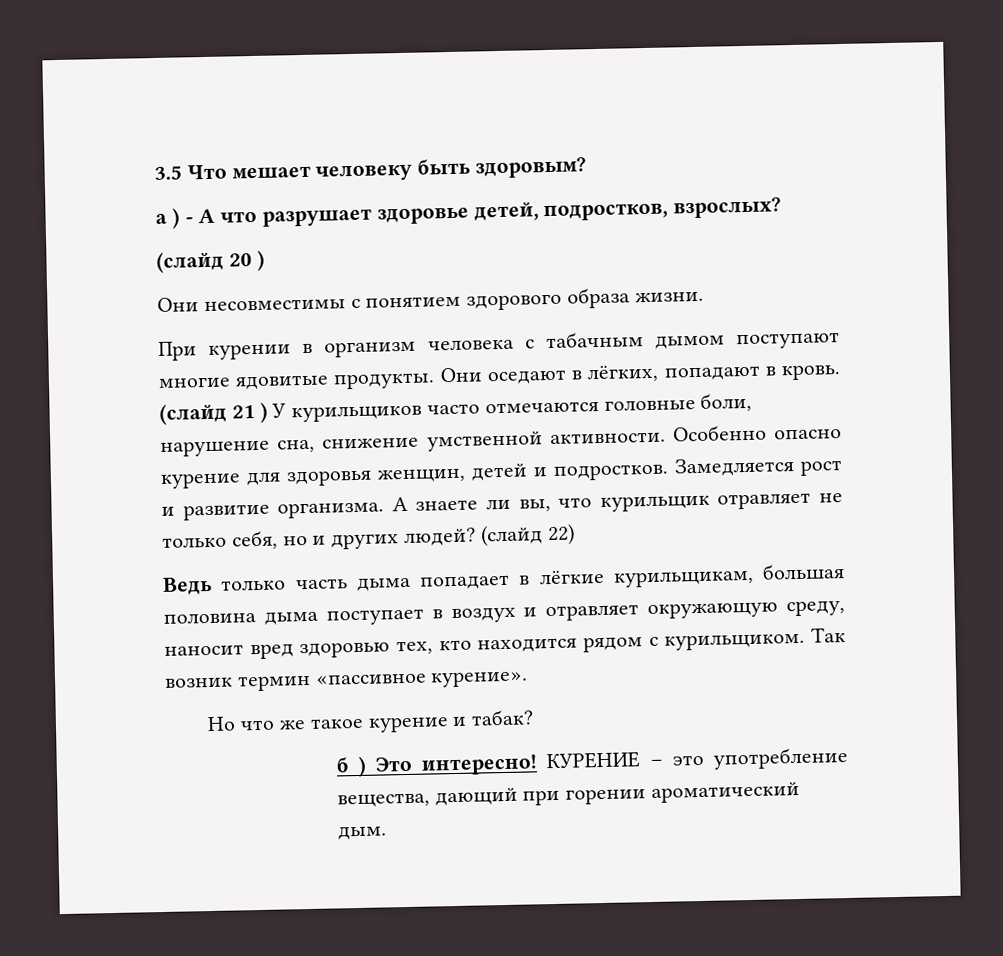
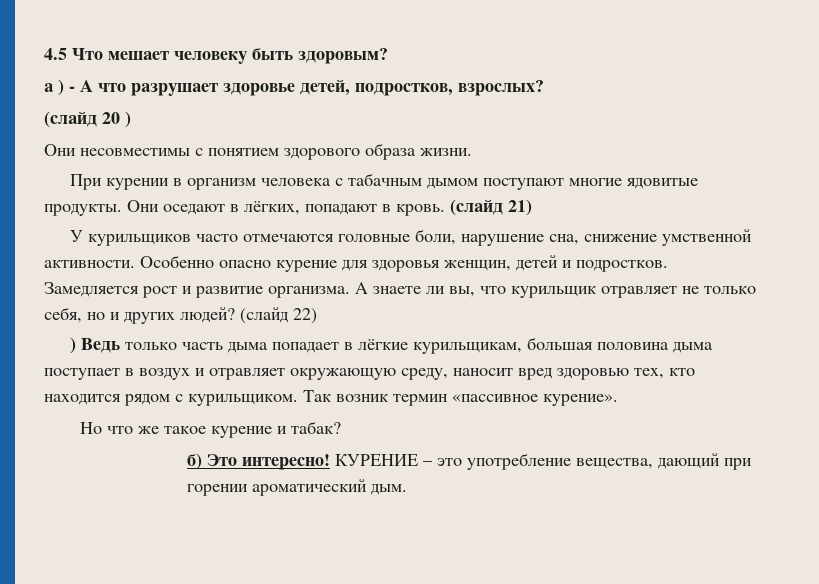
[154,165,182,181] 3.5 -> [44,48,67,60] 4.5
[231,401,268,423] 21 ) -> [508,199,532,216] 21) //
(575, 534) none -> [70,337,77,354] )
[335,755,367,777] б ) -> [186,453,202,470] б)

